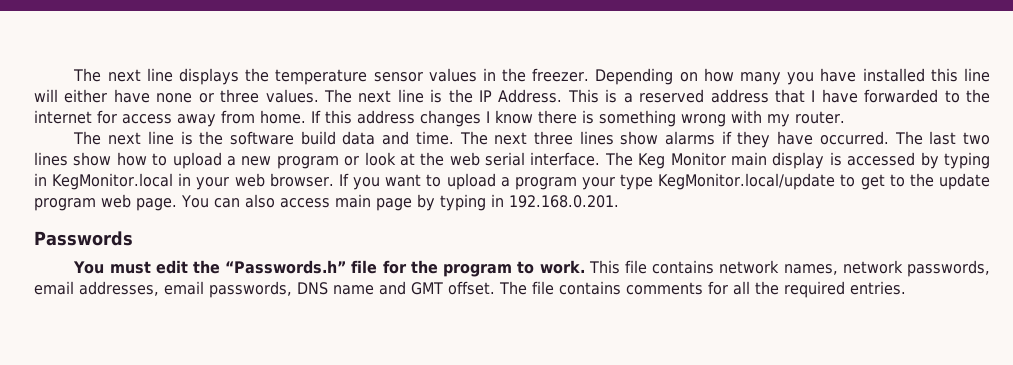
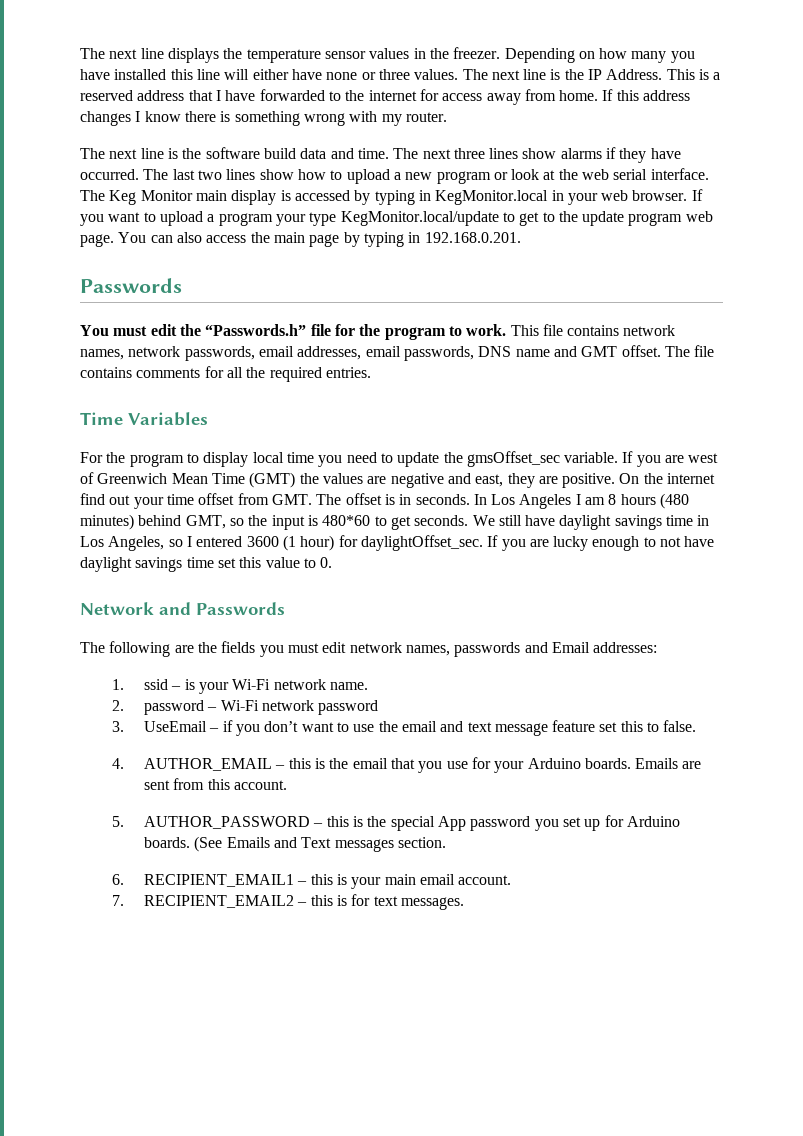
(330, 203) none -> [250,232,270,243] the
(906, 288) none -> [80,412,208,426] [80,451,719,467] [80,472,716,488] [80,493,690,509] [80,514,710,530] [80,535,715,551] [80,557,333,572] [80,602,285,615] [80,641,658,657] [111,679,368,694] [111,700,379,715] [111,720,697,736] [111,757,702,773] [143,778,287,790] [111,815,680,831] [143,836,446,852] [111,874,512,889] [111,894,464,910] // Time Variables // For the program to display local time you need to update the gmsOffset_sec variable. If you are west of Greenwich Mean Time (GMT) the values are negative and east, they are positive. On the internet find out your time offset from GMT. The offset is in seconds. In Los Angeles I am 8 hours (480 minutes) behind GMT, so the input is 480*60 to get seconds. We still have daylight savings time in Los Angeles, so I entered 3600 (1 hour) for daylightOffset_sec. If you are lucky enough to not have daylight savings time set this value to 0. // Network and Passwords // The following are the fields you must edit network names, passwords and Email addresses: // 1. ssid – is your Wi-Fi network name. // 2. password – Wi-Fi network password // 3. UseEmail – if you don’t want to use the email and text message feature set this to false. // 4. AUTHOR_EMAIL – this is the email that you use for your Arduino boards. Emails are sent from this account. // 5. AUTHOR_PASSWORD – this is the special App password you set up for Arduino boards. (See Emails and Text messages section. // 6. RECIPIENT_EMAIL1 – this is your main email account. // 7. RECIPIENT_EMAIL2 – this is for text messages.

